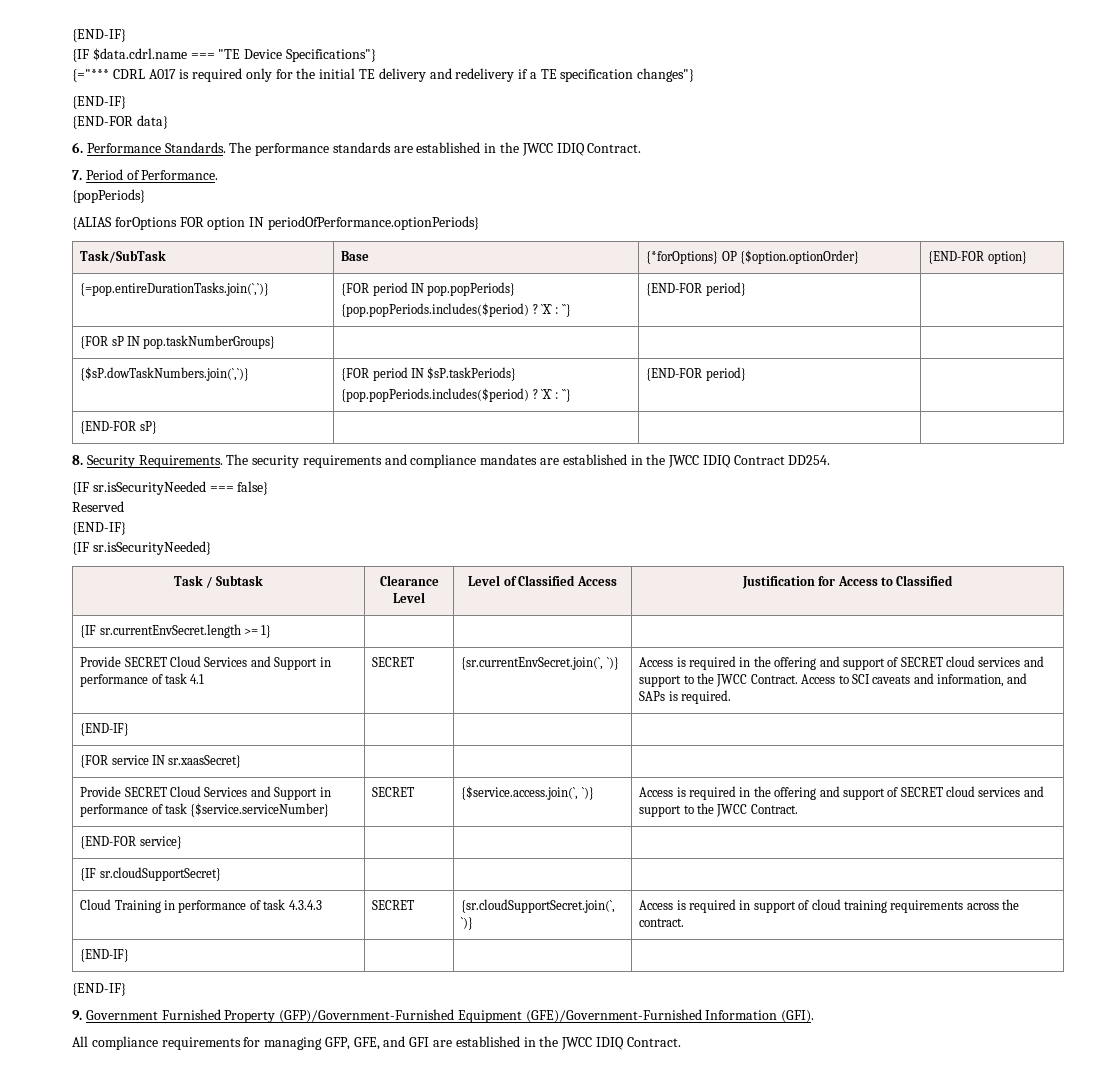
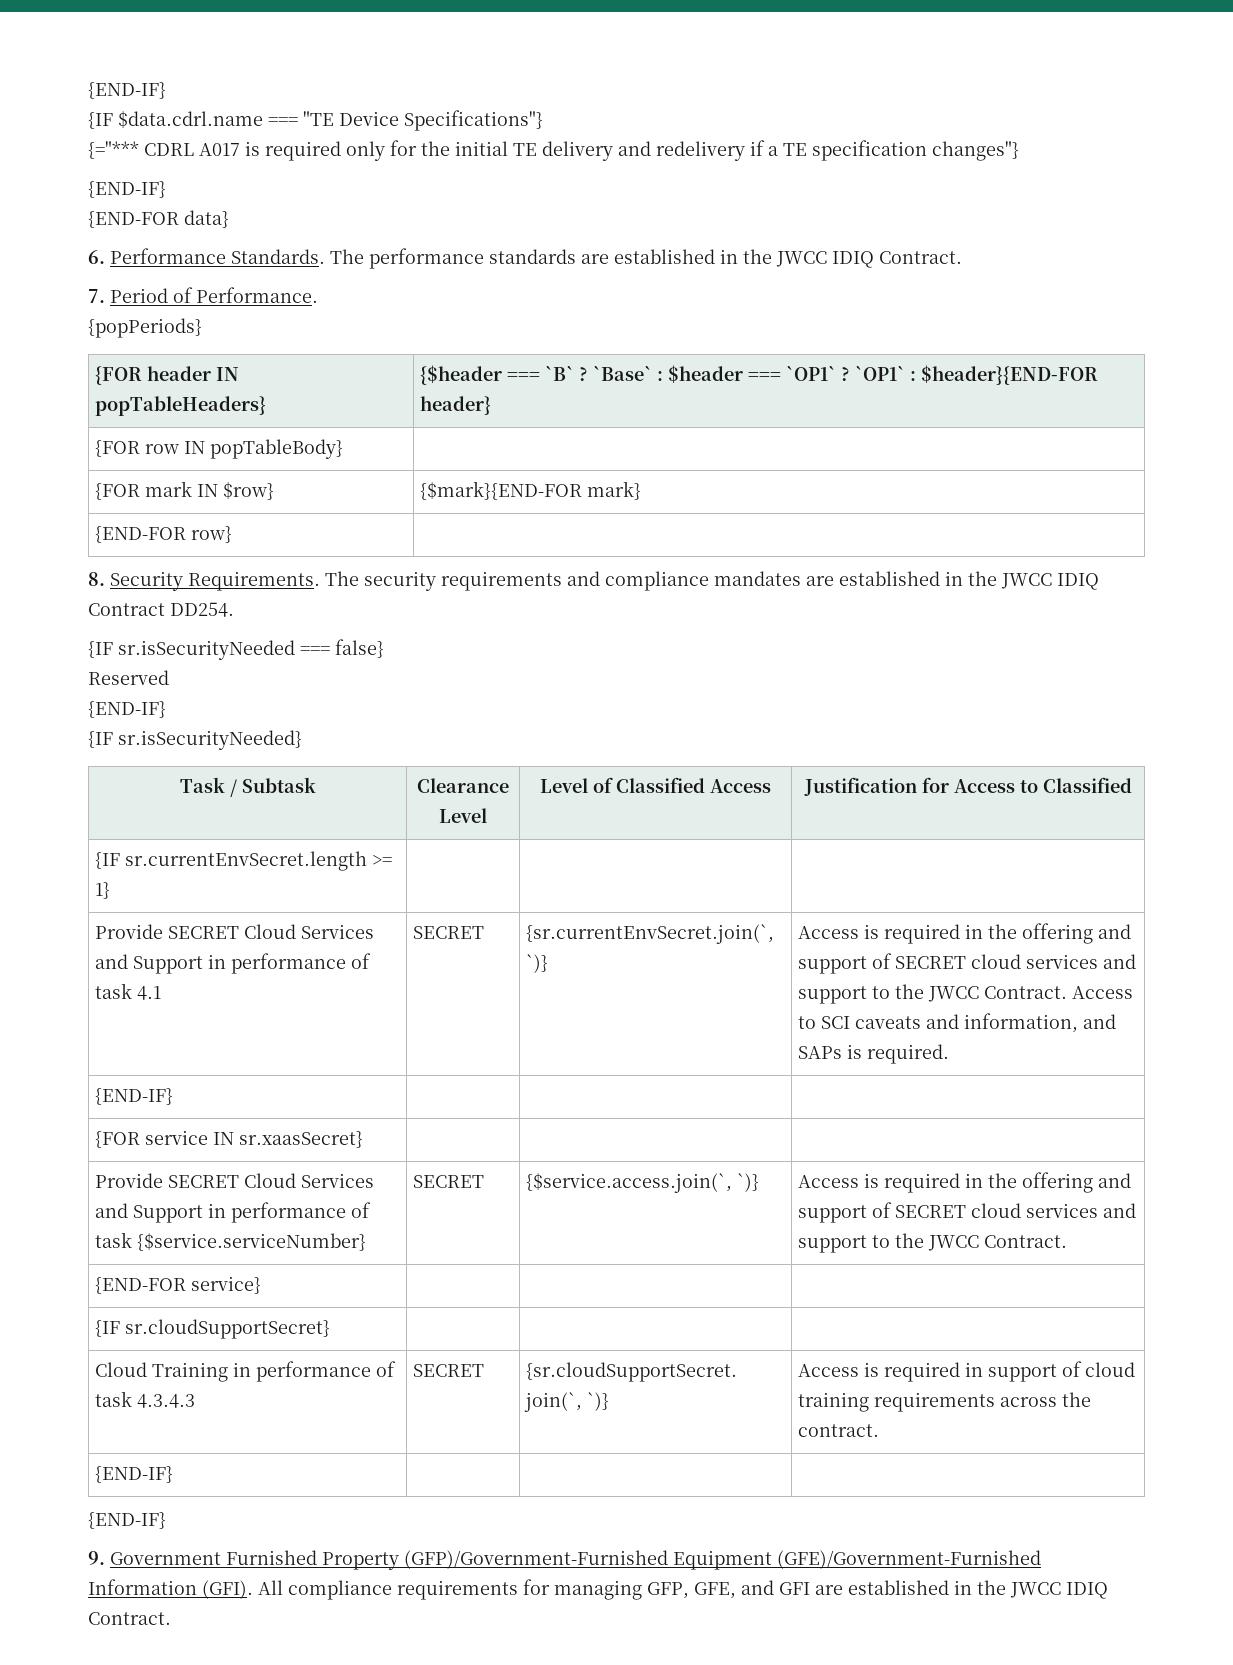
[72,216,479,230] [80,250,167,263] [341,251,370,261] [646,250,860,264] [928,251,1027,264] [80,282,270,296] [341,282,516,296] [341,303,571,317] [646,282,746,296] [80,335,276,349] [80,367,250,381] [341,367,517,381] [341,388,571,402] [646,367,746,381] [80,421,157,434] // {ALIAS forOptions FOR option IN periodOfPerformance.optionPeriods} // Task/SubTask | Base | {*forOptions} OP {$option.optionOrder} | {END-FOR option} // {=pop.entireDurationTasks.join(`,`)} | {FOR period IN pop.popPeriods} // {pop.popPeriods.includes($period) ? `X` : ``} | {END-FOR period} | // {FOR sP IN pop.taskNumberGroups} | | | // {$sP.dowTaskNumbers.join(`,`)} | {FOR period IN $sP.taskPeriods} // {pop.popPeriods.includes($period) ? `X` : ``} | {END-FOR period} | // {END-FOR sP} | | -> [95,366,240,385] [95,396,267,416] [420,365,1099,385] [420,396,492,415] [95,439,344,459] [95,481,275,500] [420,481,642,500] [95,526,233,543] // {FOR header IN popTableHeaders} | {$header === `B` ? `Base` : $header === `OP1` ? `OP1` : $header}{END-FOR header} // {FOR row IN popTableBody} | // {FOR mark IN $row} | {$mark}{END-FOR mark} // {END-FOR row}
(815, 1016) // -> (253, 1589) none

